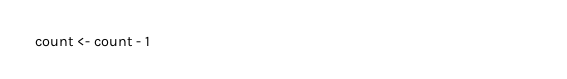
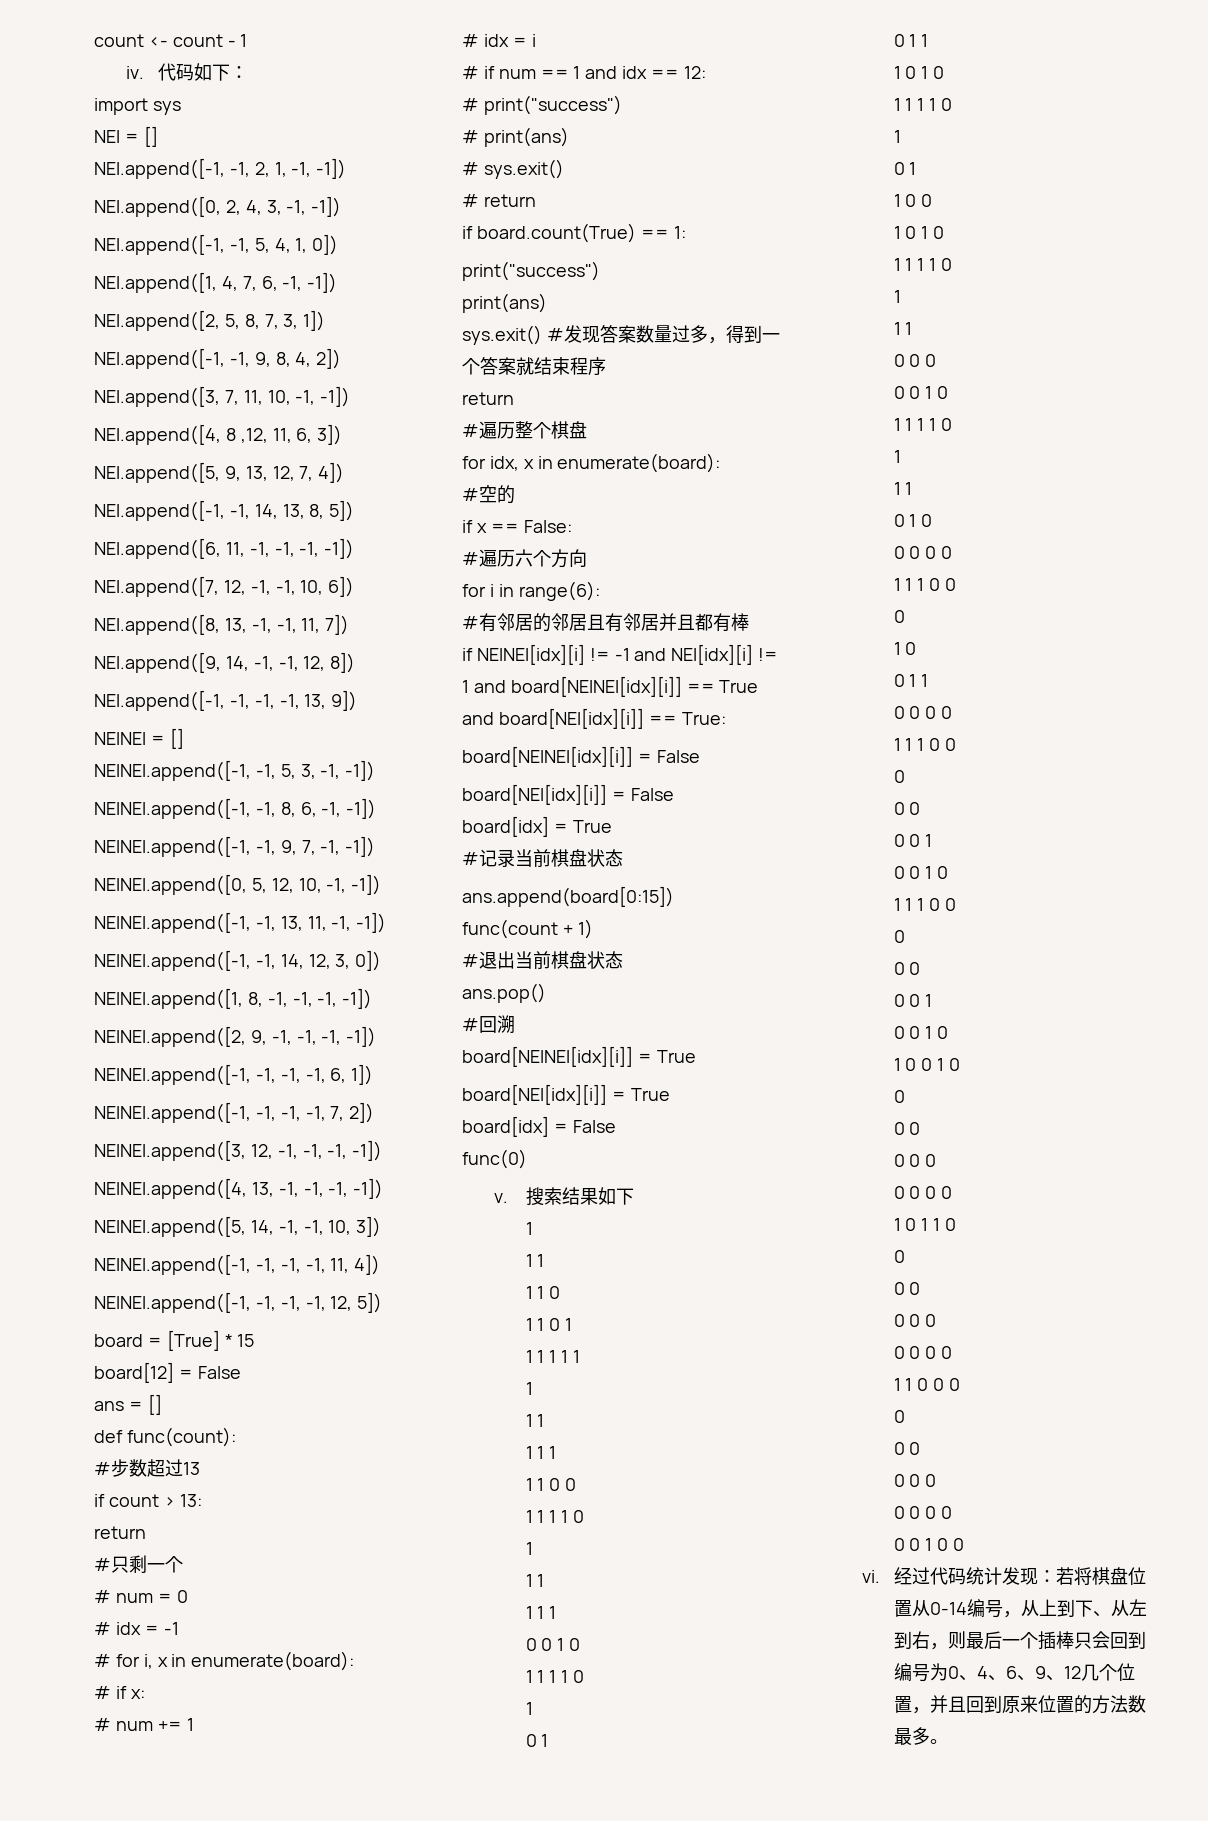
(150, 41) none -> [125,63,248,81] [94,98,181,115] [94,126,158,147] [94,158,347,179] [94,196,342,217] [94,234,339,255] [94,272,338,293] [94,310,326,331] [94,348,342,369] [94,386,351,407] [94,424,343,445] [94,462,345,483] [94,500,355,521] [94,538,355,559] [94,576,355,597] [94,614,350,635] [94,652,356,673] [94,690,358,711] [94,728,184,749] [94,760,376,781] [94,798,377,819] [94,836,376,857] [94,874,382,895] [94,912,387,933] [94,950,382,971] [94,988,373,1009] [94,1026,377,1047] [94,1064,374,1085] [94,1102,375,1123] [94,1140,383,1161] [94,1178,384,1199] [94,1216,382,1237] [94,1254,381,1275] [94,1292,383,1313] [94,1330,255,1351] [94,1362,241,1383] [94,1394,162,1415] [94,1427,236,1447] [94,1459,200,1477] [94,1494,202,1507] [94,1526,146,1539] [94,1555,183,1573] [94,1590,188,1603] [94,1622,179,1635] [94,1651,355,1671] [94,1686,145,1699] [94,1718,194,1731] [462,34,536,47] [462,66,706,79] [462,95,622,115] [462,127,569,147] [462,159,564,179] [462,194,536,207] [462,223,686,243] [462,261,600,281] [462,293,547,313] [462,325,780,345] [462,357,606,376] [462,392,514,405] [462,421,587,439] [462,453,721,473] [462,485,515,504] [462,520,572,533] [462,549,587,568] [462,581,600,601] [462,613,749,632] [462,644,779,665] [462,676,759,697] [462,708,726,729] [462,746,700,767] [462,784,674,805] [462,816,612,837] [462,849,623,867] [462,886,674,907] [462,919,593,939] [462,951,623,969] [462,983,546,1003] [462,1015,515,1033] [462,1046,696,1067] [462,1084,670,1105] [462,1116,616,1137] [462,1149,527,1169] [493,1187,634,1206] [525,1222,533,1235] [525,1254,545,1267] [525,1286,561,1299] [525,1318,573,1331] [525,1350,581,1363] [525,1382,533,1395] [525,1414,545,1427] [525,1446,557,1459] [525,1478,577,1491] [525,1510,585,1523] [525,1542,533,1555] [525,1574,545,1587] [525,1606,557,1619] [525,1638,581,1651] [525,1670,585,1683] [525,1702,533,1715] [525,1734,549,1747] [893,34,929,47] [893,66,945,79] [893,98,953,111] [893,130,901,143] [893,162,917,175] [893,194,933,207] [893,226,945,239] [893,258,953,271] [893,290,901,303] [893,322,913,335] [893,354,937,367] [893,386,949,399] [893,418,953,431] [893,450,901,463] [893,482,913,495] [893,514,933,527] [893,546,953,559] [893,578,957,591] [893,610,905,623] [893,642,917,655] [893,674,929,687] [893,706,953,719] [893,738,957,751] [893,770,905,783] [893,802,921,815] [893,834,933,847] [893,866,949,879] [893,898,957,911] [893,930,905,943] [893,962,921,975] [893,994,933,1007] [893,1026,949,1039] [893,1058,961,1071] [893,1090,905,1103] [893,1122,921,1135] [893,1154,937,1167] [893,1186,953,1199] [893,1218,957,1231] [893,1250,905,1263] [893,1282,921,1295] [893,1314,937,1327] [893,1346,953,1359] [893,1378,961,1391] [893,1410,905,1423] [893,1442,921,1455] [893,1474,937,1487] [893,1506,953,1519] [893,1538,965,1551] [861,1567,1146,1585] [893,1599,1147,1618] [893,1631,1146,1650] [893,1663,1135,1682] [893,1695,1146,1714] [893,1727,948,1745] // iv.代码如下： // import sys // NEI = [] // NEI.append([-1, -1, 2, 1, -1, -1]) // NEI.append([0, 2, 4, 3, -1, -1]) // NEI.append([-1, -1, 5, 4, 1, 0]) // NEI.append([1, 4, 7, 6, -1, -1]) // NEI.append([2, 5, 8, 7, 3, 1]) // NEI.append([-1, -1, 9, 8, 4, 2]) // NEI.append([3, 7, 11, 10, -1, -1]) // NEI.append([4, 8 ,12, 11, 6, 3]) // NEI.append([5, 9, 13, 12, 7, 4]) // NEI.append([-1, -1, 14, 13, 8, 5]) // NEI.append([6, 11, -1, -1, -1, -1]) // NEI.append([7, 12, -1, -1, 10, 6]) // NEI.append([8, 13, -1, -1, 11, 7]) // NEI.append([9, 14, -1, -1, 12, 8]) // NEI.append([-1, -1, -1, -1, 13, 9]) // NEINEI = [] // NEINEI.append([-1, -1, 5, 3, -1, -1]) // NEINEI.append([-1, -1, 8, 6, -1, -1]) // NEINEI.append([-1, -1, 9, 7, -1, -1]) // NEINEI.append([0, 5, 12, 10, -1, -1]) // NEINEI.append([-1, -1, 13, 11, -1, -1]) // NEINEI.append([-1, -1, 14, 12, 3, 0]) // NEINEI.append([1, 8, -1, -1, -1, -1]) // NEINEI.append([2, 9, -1, -1, -1, -1]) // NEINEI.append([-1, -1, -1, -1, 6, 1]) // NEINEI.append([-1, -1, -1, -1, 7, 2]) // NEINEI.append([3, 12, -1, -1, -1, -1]) // NEINEI.append([4, 13, -1, -1, -1, -1]) // NEINEI.append([5, 14, -1, -1, 10, 3]) // NEINEI.append([-1, -1, -1, -1, 11, 4]) // NEINEI.append([-1, -1, -1, -1, 12, 5]) // board = [True] * 15 // board[12] = False // ans = [] // def func(count): // #步数超过13 // if count > 13: // return // #只剩一个 // # num = 0 // # idx = -1 // # for i, x in enumerate(board): // # if x: // # num += 1 // # idx = i // # if num == 1 and idx == 12: // # print("success") // # print(ans) // # sys.exit() // # return // if board.count(True) == 1: // print("success") // print(ans) // sys.exit() #发现答案数量过多，得到一个答案就结束程序 // return // #遍历整个棋盘 // for idx, x in enumerate(board): // #空的 // if x == False: // #遍历六个方向 // for i in range(6): // #有邻居的邻居且有邻居并且都有棒 // if NEINEI[idx][i] != -1 and NEI[idx][i] != 1 and board[NEINEI[idx][i]] == True and board[NEI[idx][i]] == True: // board[NEINEI[idx][i]] = False // board[NEI[idx][i]] = False // board[idx] = True // #记录当前棋盘状态 // ans.append(board[0:15]) // func(count + 1) // #退出当前棋盘状态 // ans.pop() // #回溯 // board[NEINEI[idx][i]] = True // board[NEI[idx][i]] = True // board[idx] = False // func(0) // v.搜索结果如下 // 1 // 1 1 // 1 1 0 // 1 1 0 1 // 1 1 1 1 1 // 1 // 1 1 // 1 1 1 // 1 1 0 0 // 1 1 1 1 0 // 1 // 1 1 // 1 1 1 // 0 0 1 0 // 1 1 1 1 0 // 1 // 0 1 // 0 1 1 // 1 0 1 0 // 1 1 1 1 0 // 1 // 0 1 // 1 0 0 // 1 0 1 0 // 1 1 1 1 0 // 1 // 1 1 // 0 0 0 // 0 0 1 0 // 1 1 1 1 0 // 1 // 1 1 // 0 1 0 // 0 0 0 0 // 1 1 1 0 0 // 0 // 1 0 // 0 1 1 // 0 0 0 0 // 1 1 1 0 0 // 0 // 0 0 // 0 0 1 // 0 0 1 0 // 1 1 1 0 0 // 0 // 0 0 // 0 0 1 // 0 0 1 0 // 1 0 0 1 0 // 0 // 0 0 // 0 0 0 // 0 0 0 0 // 1 0 1 1 0 // 0 // 0 0 // 0 0 0 // 0 0 0 0 // 1 1 0 0 0 // 0 // 0 0 // 0 0 0 // 0 0 0 0 // 0 0 1 0 0 // vi.经过代码统计发现：若将棋盘位置从0-14编号，从上到下、从左到右，则最后一个插棒只会回到编号为0、4、6、9、12几个位置，并且回到原来位置的方法数最多。

